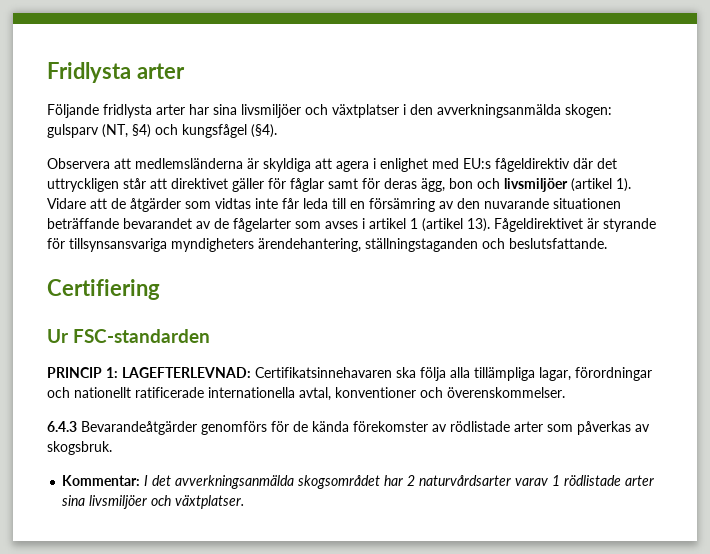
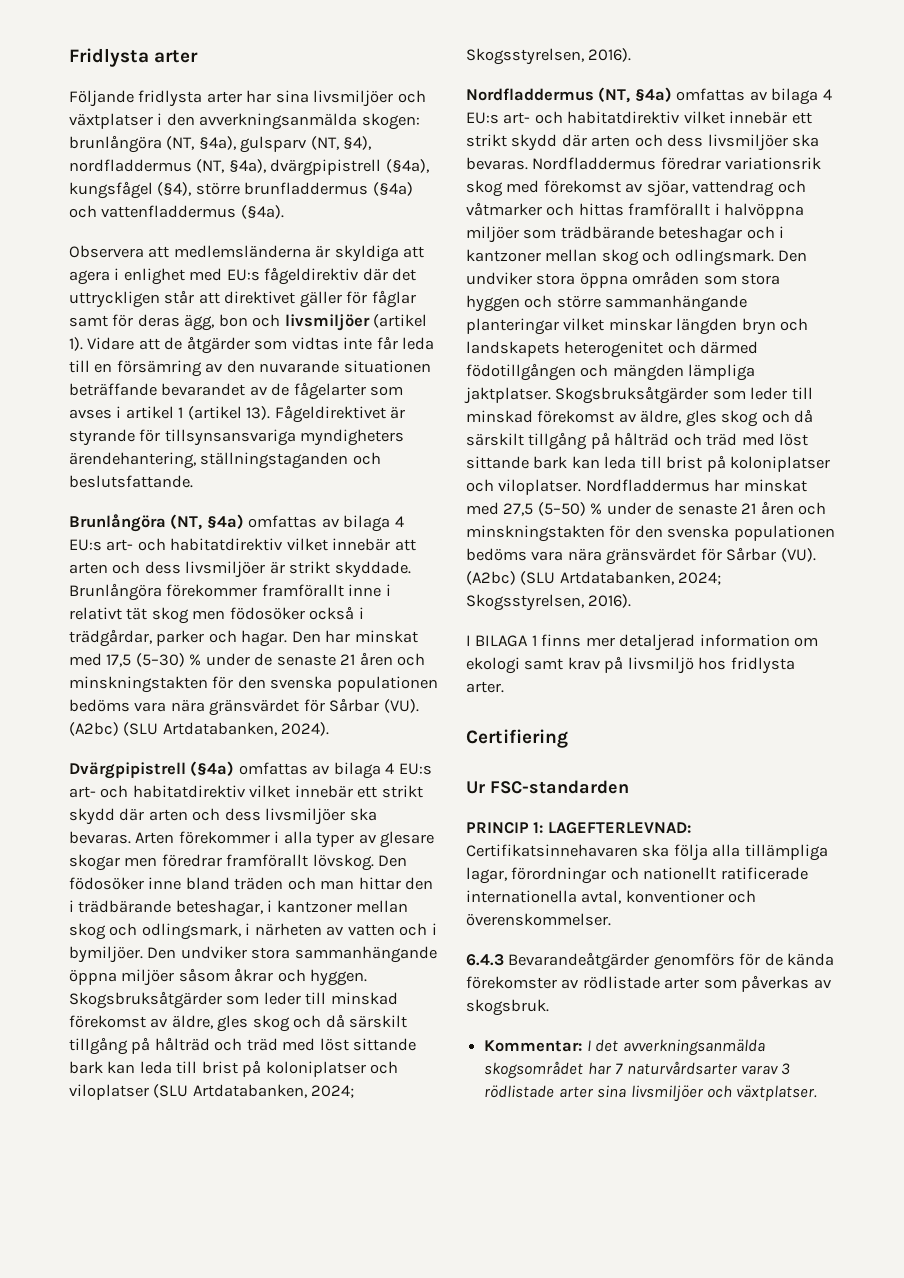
[47,124,277,138] gulsparv (NT, §4) och kungsfågel (§4). -> [69,135,372,153] [69,159,429,176] [69,181,413,199] [69,205,284,219] brunlångöra (NT, §4a), gulsparv (NT, §4), nordfladdermus (NT, §4a), dvärgpipistrell (§4a), kungsfågel (§4), större brunfladdermus (§4a) och vattenfladdermus (§4a).
(607, 243) none -> [69,514,404,532] [69,538,416,551] [69,561,411,578] [69,583,391,601] [69,606,364,624] [69,629,418,647] [69,652,426,667] [69,676,438,693] [69,698,419,716] [69,722,330,736] [69,761,432,779] [69,785,423,798] [69,808,377,825] [69,831,435,848] [69,854,408,871] [69,877,434,890] [69,900,409,917] [69,923,437,940] [69,946,437,963] [69,968,368,986] [69,991,398,1009] [69,1014,408,1032] [69,1037,417,1055] [69,1060,399,1077] [69,1084,355,1100] [466,48,632,65] [466,87,832,105] [466,111,812,124] [466,134,820,151] [466,157,822,170] [466,180,806,197] [466,202,805,219] [466,226,785,243] [466,249,808,266] [466,271,781,288] [466,295,748,312] [466,318,809,335] [466,341,759,358] [466,363,756,381] [464,386,813,404] [466,409,814,427] [466,432,809,450] [466,455,831,472] [466,479,807,495] [466,501,827,516] [466,525,835,542] [466,547,816,565] [466,571,722,585] [466,594,632,611] [466,634,819,651] [466,656,795,674] [466,681,504,693] // Brunlångöra (NT, §4a) omfattas av bilaga 4 EU:s art- och habitatdirektiv vilket innebär att arten och dess livsmiljöer är strikt skyddade. Brunlångöra förekommer framförallt inne i relativt tät skog men födosöker också i trädgårdar, parker och hagar. Den har minskat med 17,5 (5–30) % under de senaste 21 åren och minskningstakten för den svenska populationen bedöms vara nära gränsvärdet för Sårbar (VU). (A2bc) (SLU Artdatabanken, 2024). // Dvärgpipistrell (§4a) omfattas av bilaga 4 EU:s art- och habitatdirektiv vilket innebär ett strikt skydd där arten och dess livsmiljöer ska bevaras. Arten förekommer i alla typer av glesare skogar men föredrar framförallt lövskog. Den födosöker inne bland träden och man hittar den i trädbärande beteshagar, i kantzoner mellan skog och odlingsmark, i närheten av vatten och i bymiljöer. Den undviker stora sammanhängande öppna miljöer såsom åkrar och hyggen. Skogsbruksåtgärder som leder till minskad förekomst av äldre, gles skog och då särskilt tillgång på hålträd och träd med löst sittande bark kan leda till brist på koloniplatser och viloplatser (SLU Artdatabanken, 2024; Skogsstyrelsen, 2016). // Nordfladdermus (NT, §4a) omfattas av bilaga 4 EU:s art- och habitatdirektiv vilket innebär ett strikt skydd där arten och dess livsmiljöer ska bevaras. Nordfladdermus föredrar variationsrik skog med förekomst av sjöar, vattendrag och våtmarker och hittas framförallt i halvöppna miljöer som trädbärande beteshagar och i kantzoner mellan skog och odlingsmark. Den undviker stora öppna områden som stora hyggen och större sammanhängande planteringar vilket minskar längden bryn och landskapets heterogenitet och därmed födotillgången och mängden lämpliga jaktplatser. Skogsbruksåtgärder som leder till minskad förekomst av äldre, gles skog och då särskilt tillgång på hålträd och träd med löst sittande bark kan leda till brist på koloniplatser och viloplatser. Nordfladdermus har minskat med 27,5 (5–50) % under de senaste 21 åren och minskningstakten för den svenska populationen bedöms vara nära gränsvärdet för Sårbar (VU). (A2bc) (SLU Artdatabanken, 2024; Skogsstyrelsen, 2016). // I BILAGA 1 finns mer detaljerad information om ekologi samt krav på livsmiljö hos fridlysta arter.
[407,475,416,486] 2 -> [615,1063,624,1074] 7
[552,475,561,486] 1 -> [781,1063,791,1075] 3

